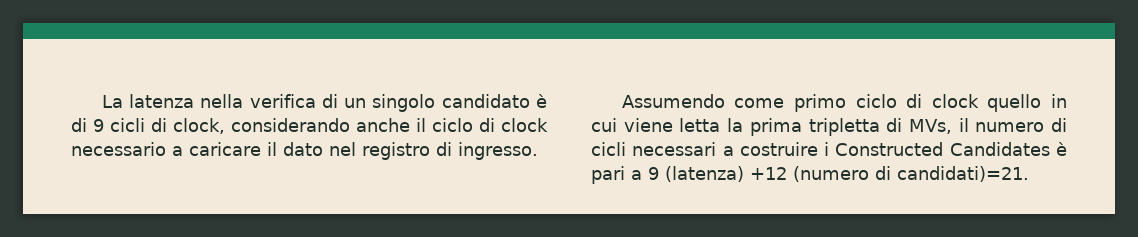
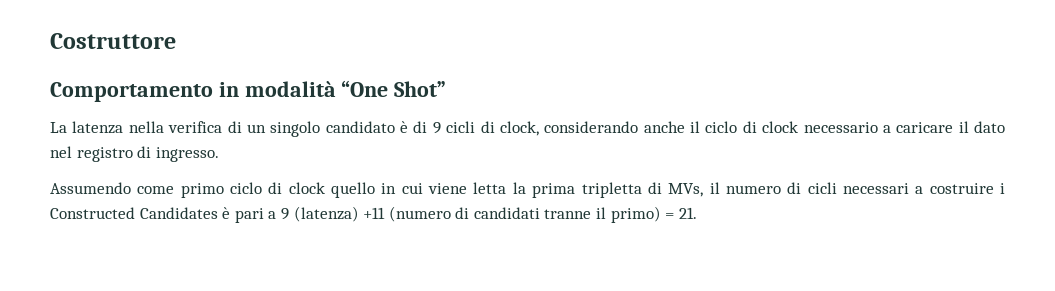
(101, 101) none -> [50,33,176,49] [50,80,447,102] Costruttore // Comportamento in modalità “One Shot” //
[750,167,787,180] +12 -> [363,207,386,219] +11
[897,166,1029,182] candidati)=21. -> [473,206,697,223] candidati tranne il primo) = 21.

